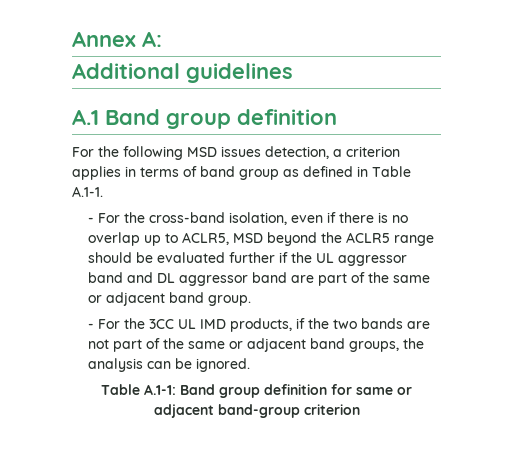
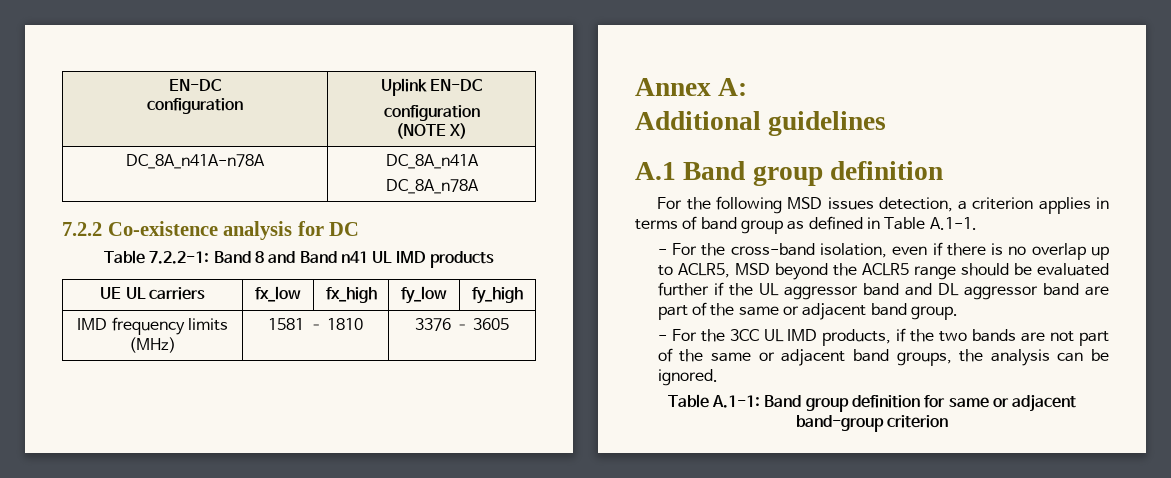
(72, 39) none -> [169,79,221,91] [147,98,243,114] [380,78,483,96] [383,105,480,121] [395,123,468,139] [126,154,265,169] [385,154,479,169] [385,179,479,194] [62,221,360,240] [104,250,494,268] [100,287,205,300] [254,286,301,302] [325,287,377,303] [401,286,447,304] [472,287,523,304] [77,317,228,335] [129,337,176,353] [268,318,363,330] [414,318,510,331] EN-DC // configuration | Uplink EN-DC // configuration // (NOTE X) // DC_8A_n41A-n78A | DC_8A_n41A // DC_8A_n78A // 7.2.2 Co-existence analysis for DC // Table 7.2.2-1: Band 8 and Band n41 UL IMD products // UE UL carriers | fx_low | fx_high | fy_low | fy_high // IMD frequency limits (MHz) | 1581 – 1810 | 3376 – 3605 //

